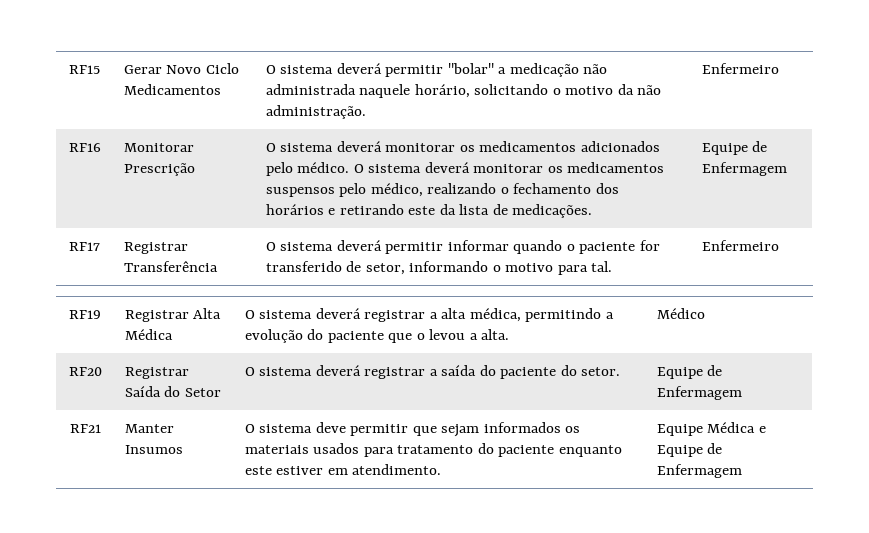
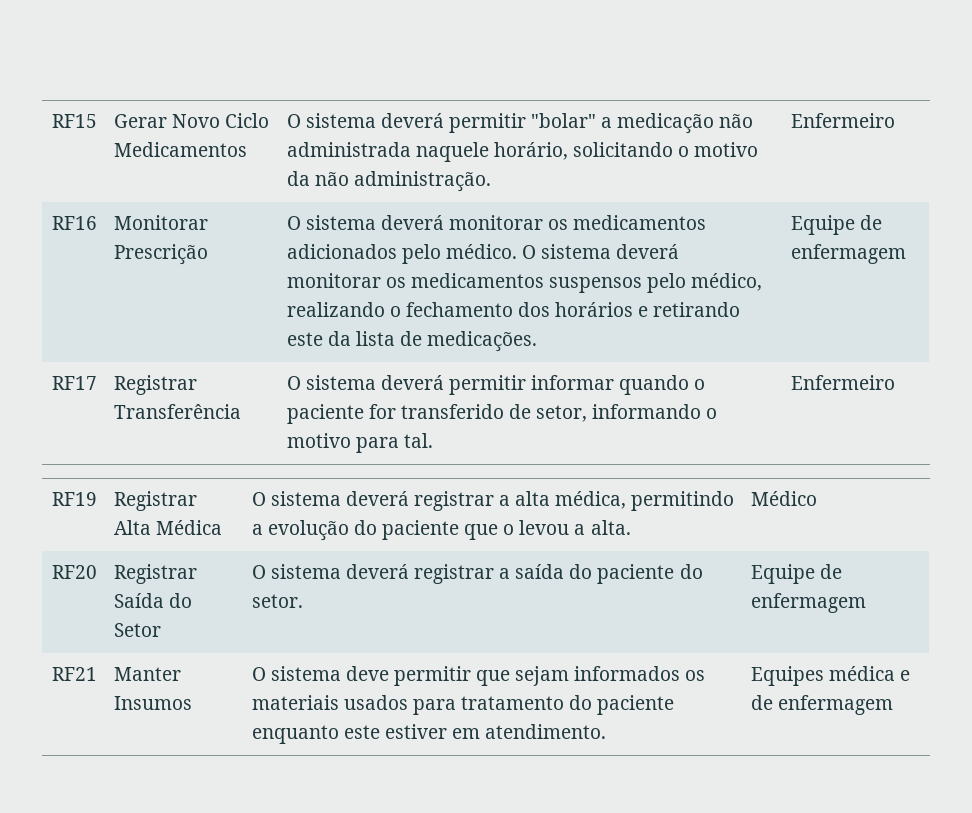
[701,162,787,176] Enfermagem -> [790,244,906,264] enfermagem
[656,386,742,400] Enfermagem -> [750,593,866,613] enfermagem
[656,422,766,436] [656,443,723,457] [656,464,742,478] Equipe Médica e Equipe de Enfermagem -> [750,666,910,686] [750,695,893,715] Equipes médica e de enfermagem

